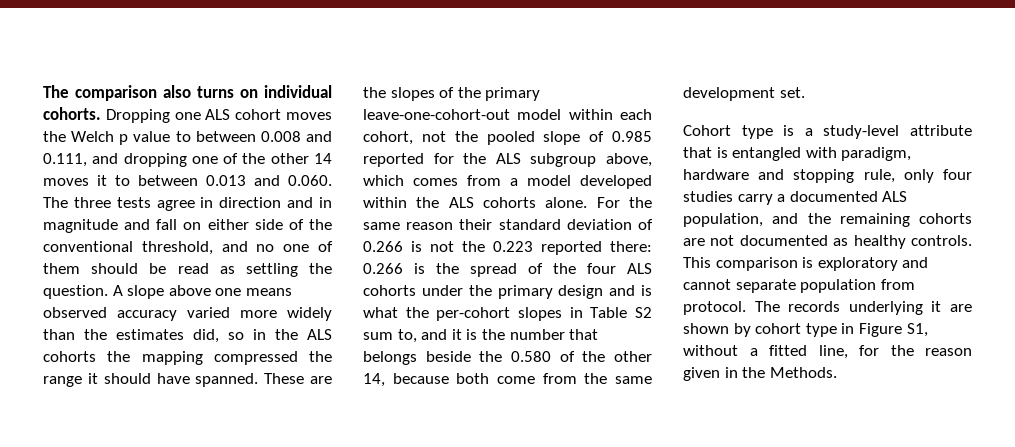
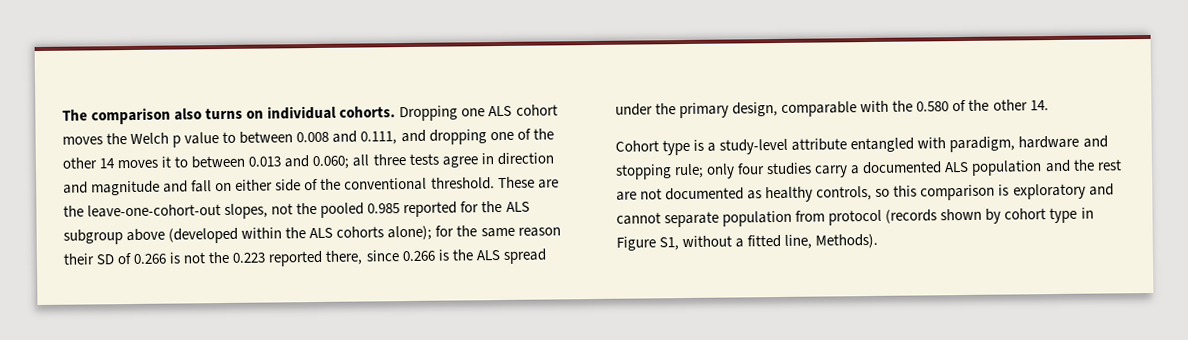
[288,175,332,186] [43,197,68,208] 0.060. The -> [312,154,370,170] 0.060; all
[319,197,332,208] in -> (88, 187) none
[141,241,334,255] [43,263,332,277] [43,285,292,299] [43,307,332,321] [43,329,332,343] [43,351,332,365] [43,373,332,387] [363,87,541,101] [363,109,652,120] [363,131,413,145] threshold, and no one of them should be read as settling the question. A slope above one means observed accuracy varied more widely than the estimates did, so in the ALS cohorts the mapping compressed the range it should have spanned. These are the slopes of the primary leave-one-cohort-out model within each cohort, -> [430,176,559,190] [63,203,269,220] threshold. These are the leave-one-cohort-out slopes,
[543,131,605,145] slope of -> (365, 210) none
[606,153,652,167] [363,175,652,189] above, which comes from a model developed -> [126,227,239,244] above (developed
[545,197,620,208] alone. For -> [387,225,455,241] alone); for
[498,219,632,230] standard deviation -> [96,254,115,265] SD
[610,241,652,252] there: -> [325,250,399,265] there, since
[470,263,652,277] [363,285,652,299] [363,307,652,321] [363,329,599,343] [363,351,471,365] spread of the four ALS cohorts under the primary design and is what the per-cohort slopes in Table S2 sum to, and it is the number that belongs beside -> [475,248,547,264] [615,100,890,119] ALS spread under the primary design, comparable with
[363,373,652,387] [683,87,805,101] 14, because both come from the same development set. -> [1029,100,1049,111] 14.
[683,147,728,158] that is -> (848, 144) none
[863,169,895,183] rule, -> [674,163,705,179] rule;
[683,213,763,227] population, -> [971,160,1043,176] population
[839,213,972,227] remaining cohorts -> [1096,159,1122,171] rest
[911,235,972,246] [683,257,711,268] controls. This -> [816,185,918,201] controls, so this
[683,301,972,315] protocol. The records underlying it are -> [828,209,938,226] protocol (records
[859,345,972,356] [683,367,837,381] for the reason given in the Methods. -> [815,233,879,249] Methods).

